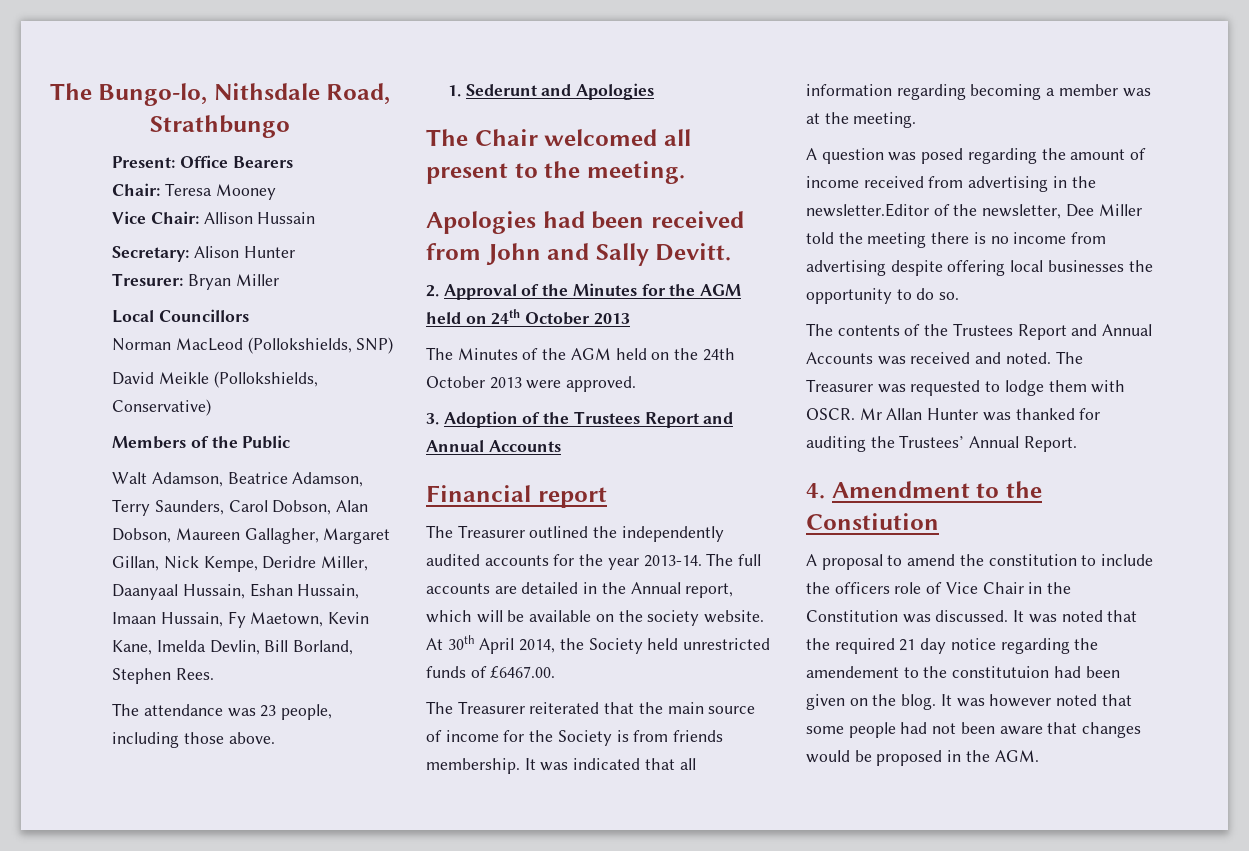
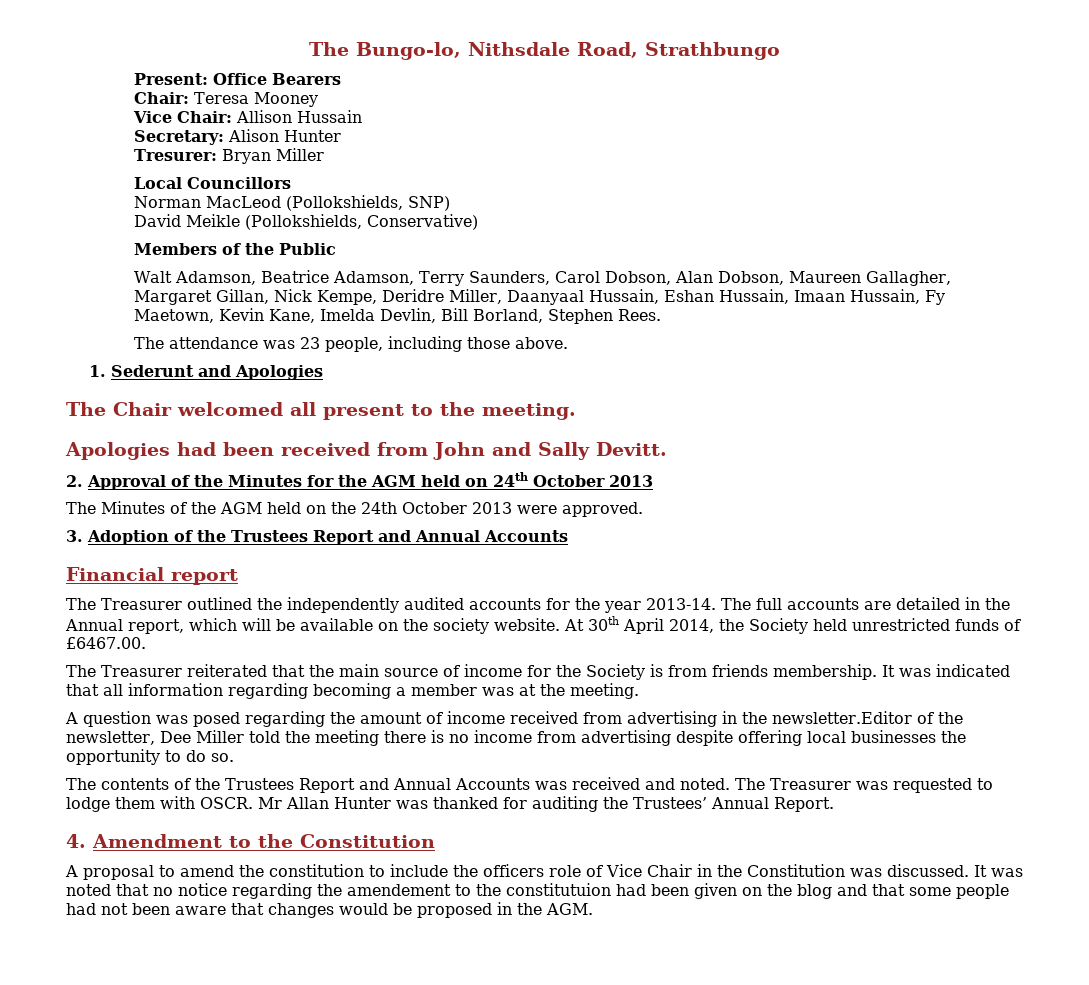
[806,513,939,530] Constiution -> [300,834,435,848] Constitution
[806,638,947,654] the required 21 day -> [153,887,173,896] no
[901,694,1098,710] blog. It was however noted -> [797,884,867,899] blog and

